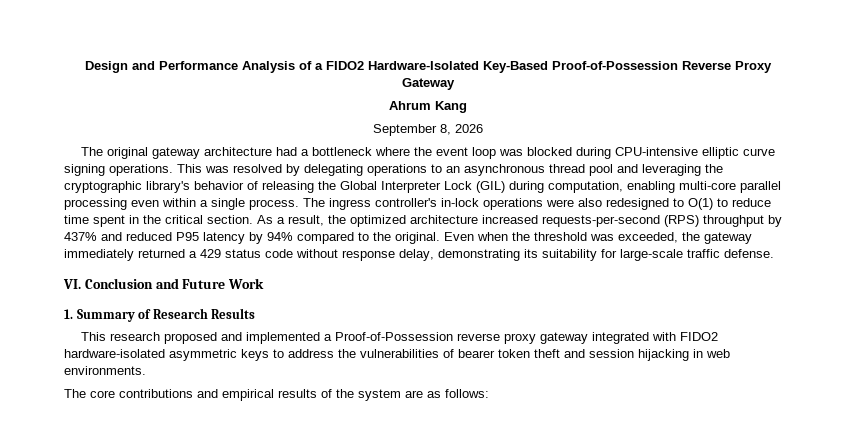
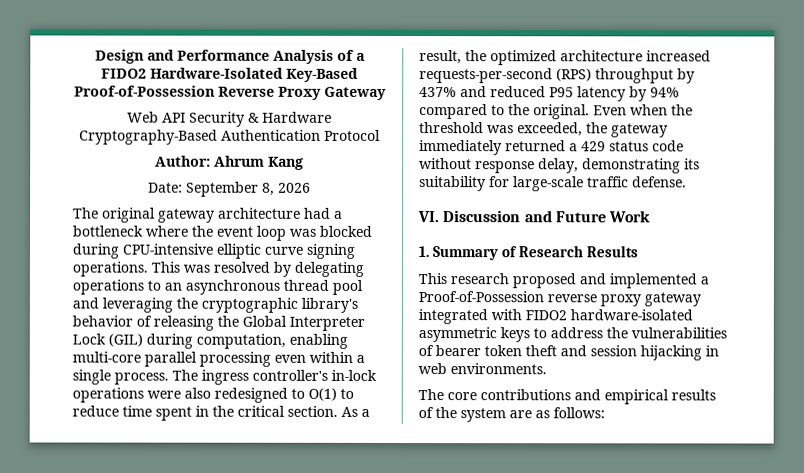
(455, 84) none -> [127,111,332,127] [79,129,381,145] [155,155,211,167] Web API Security & Hardware Cryptography-Based Authentication Protocol // Author:
(467, 107) none -> [148,182,183,193] Date:
[84,278,153,289] Conclusion -> [443,210,522,223] Discussion

